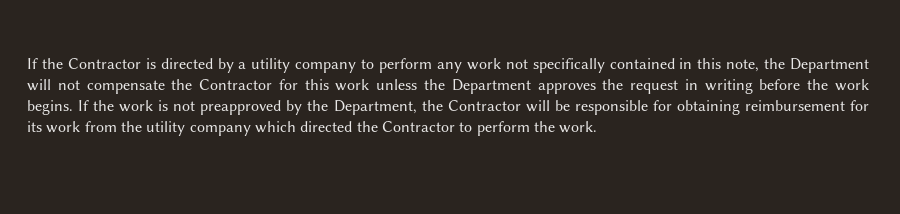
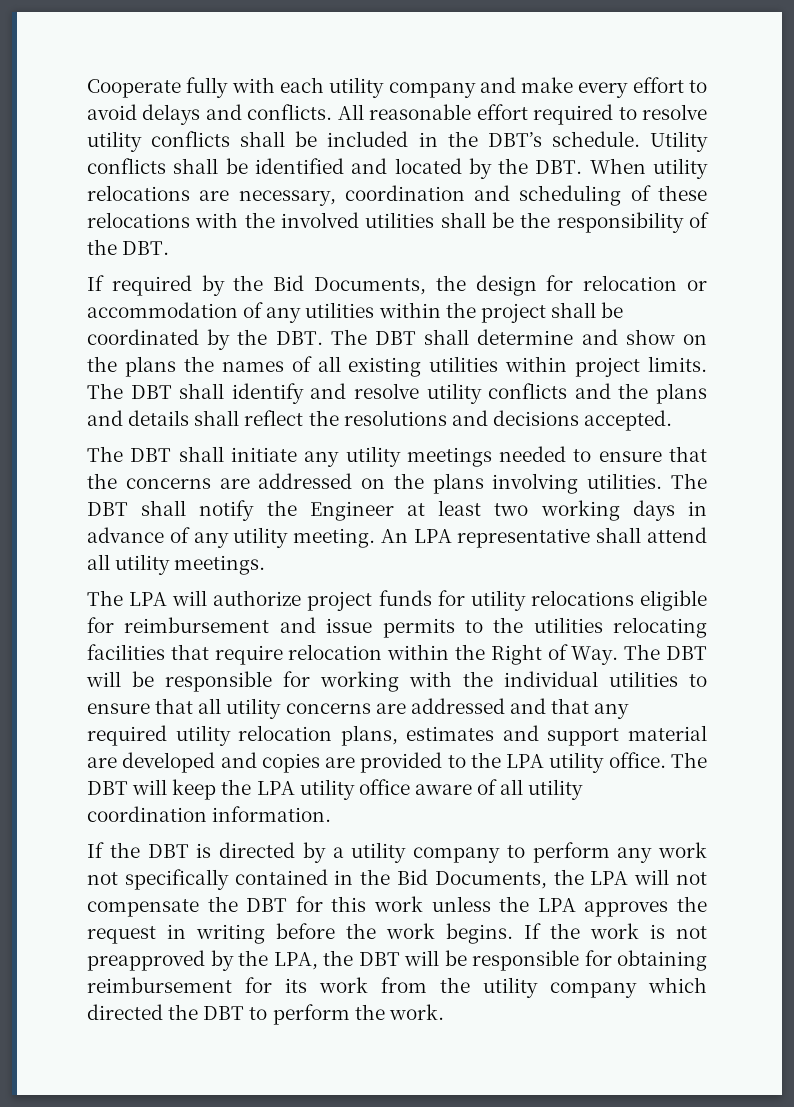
[27,58,141,69] If the Contractor -> [87,77,707,98] [87,104,708,125] [87,131,709,152] [87,158,708,179] [87,185,707,206] [87,212,709,233] [87,239,170,255] [87,275,707,296] [87,302,624,323] [87,329,707,350] [87,356,707,377] [87,383,708,404] [87,410,673,431] [87,446,707,467] [87,473,707,494] [87,500,708,521] [87,527,707,548] [87,554,266,575] [87,590,708,611] [87,617,707,638] [87,644,707,665] [86,671,707,692] [87,698,630,719] [87,725,707,746] [87,752,707,773] [87,779,584,800] [87,806,332,822] [87,842,189,858] Cooperate fully with each utility company and make every effort to avoid delays and conflicts. All reasonable effort required to resolve utility conflicts shall be included in the DBT’s schedule. Utility conflicts shall be identified and located by the DBT. When utility relocations are necessary, coordination and scheduling of these relocations with the involved utilities shall be the responsibility of the DBT. // If required by the Bid Documents, the design for relocation or accommodation of any utilities within the project shall be coordinated by the DBT. The DBT shall determine and show on the plans the names of all existing utilities within project limits. The DBT shall identify and resolve utility conflicts and the plans and details shall reflect the resolutions and decisions accepted. // The DBT shall initiate any utility meetings needed to ensure that the concerns are addressed on the plans involving utilities. The DBT shall notify the Engineer at least two working days in advance of any utility meeting. An LPA representative shall attend all utility meetings. // The LPA will authorize project funds for utility relocations eligible for reimbursement and issue permits to the utilities relocating facilities that require relocation within the Right of Way. The DBT will be responsible for working with the individual utilities to ensure that all utility concerns are addressed and that any required utility relocation plans, estimates and support material are developed and copies are provided to the LPA utility office. The DBT will keep the LPA utility office aware of all utility coordination information. // If the DBT
[697,58,869,73] this note, the Department -> [360,869,629,889] the Bid Documents, the LPA
[199,79,273,90] Contractor -> [246,898,288,912] DBT
[451,79,531,94] Department -> [537,898,576,912] LPA
[333,100,521,115] Department, the Contractor -> [273,950,400,970] LPA, the DBT
[381,121,455,132] Contractor -> [203,1006,245,1020] DBT

